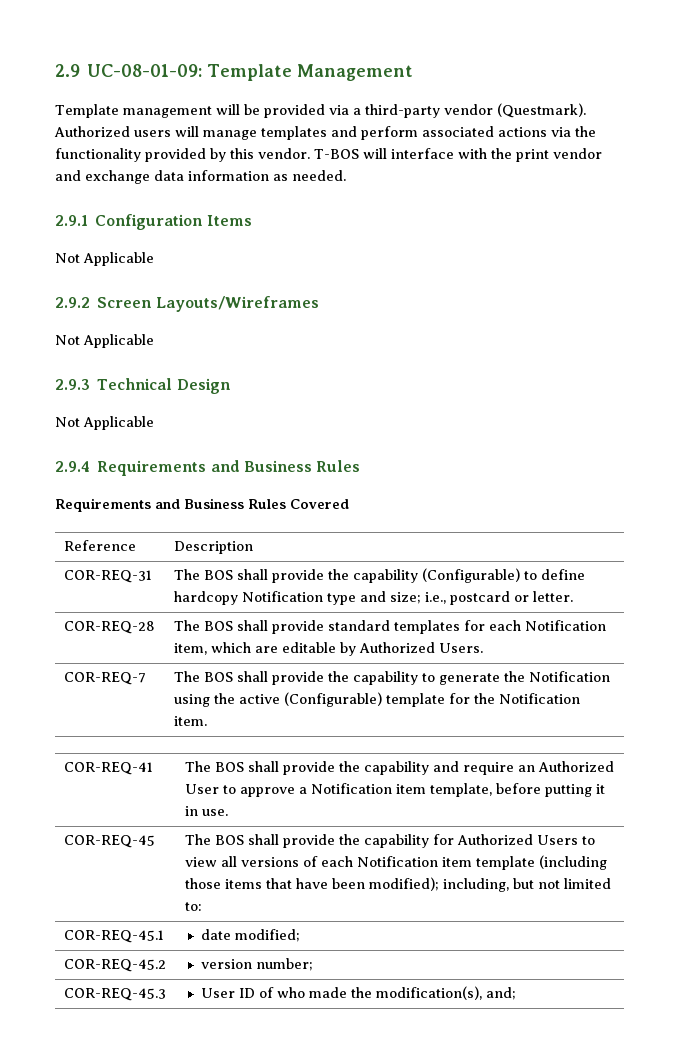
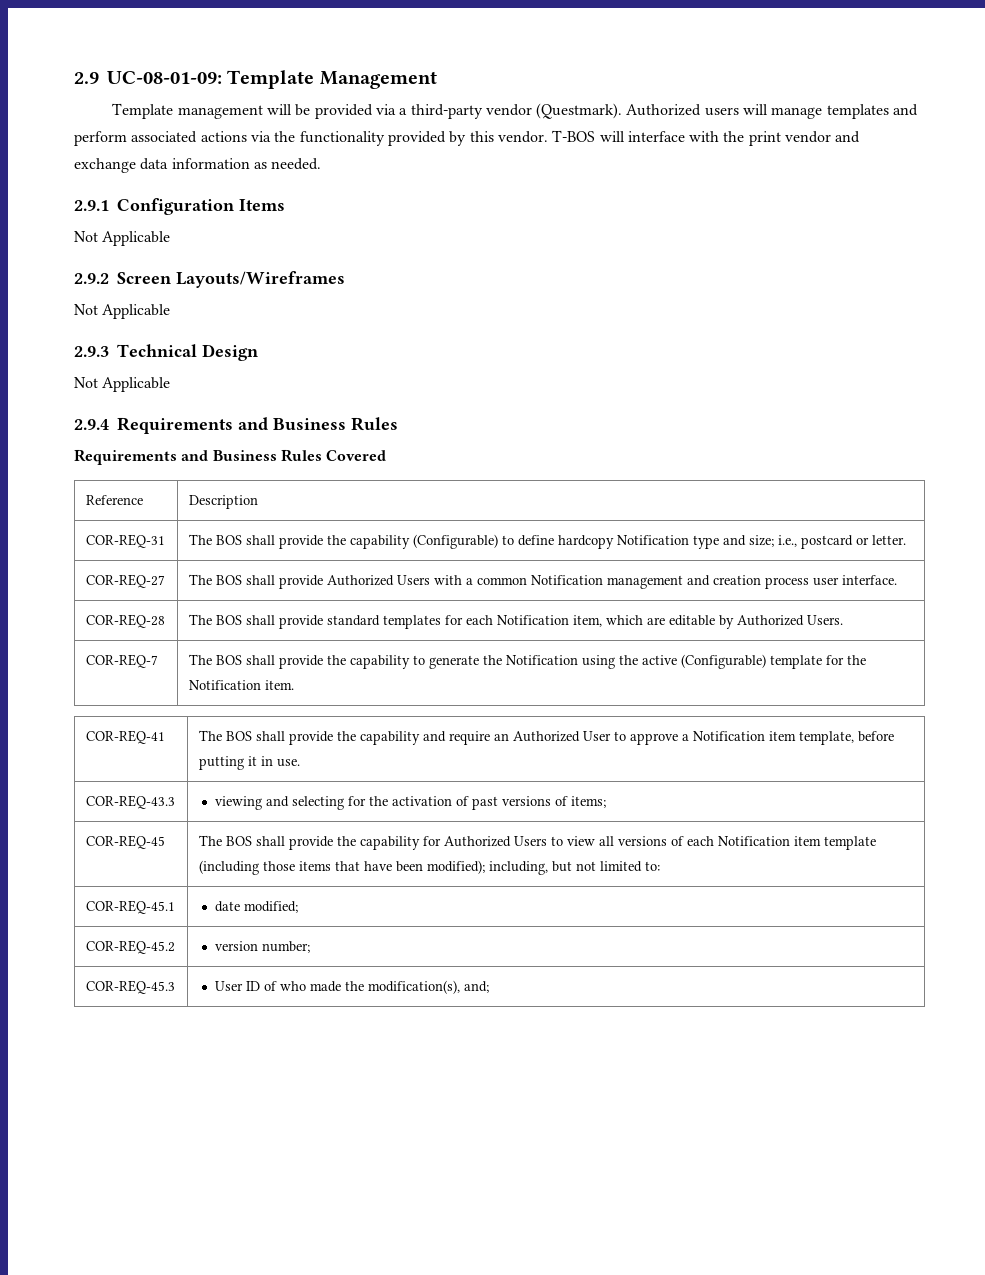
(574, 596) none -> [85,574,165,588] [188,574,897,589] // COR-REQ-27 | The BOS shall provide Authorized Users with a common Notification management and creation process user interface.
(229, 812) none -> [85,795,175,809] [214,796,606,810] // COR-REQ-43.3 | viewing and selecting for the activation of past versions of items;

